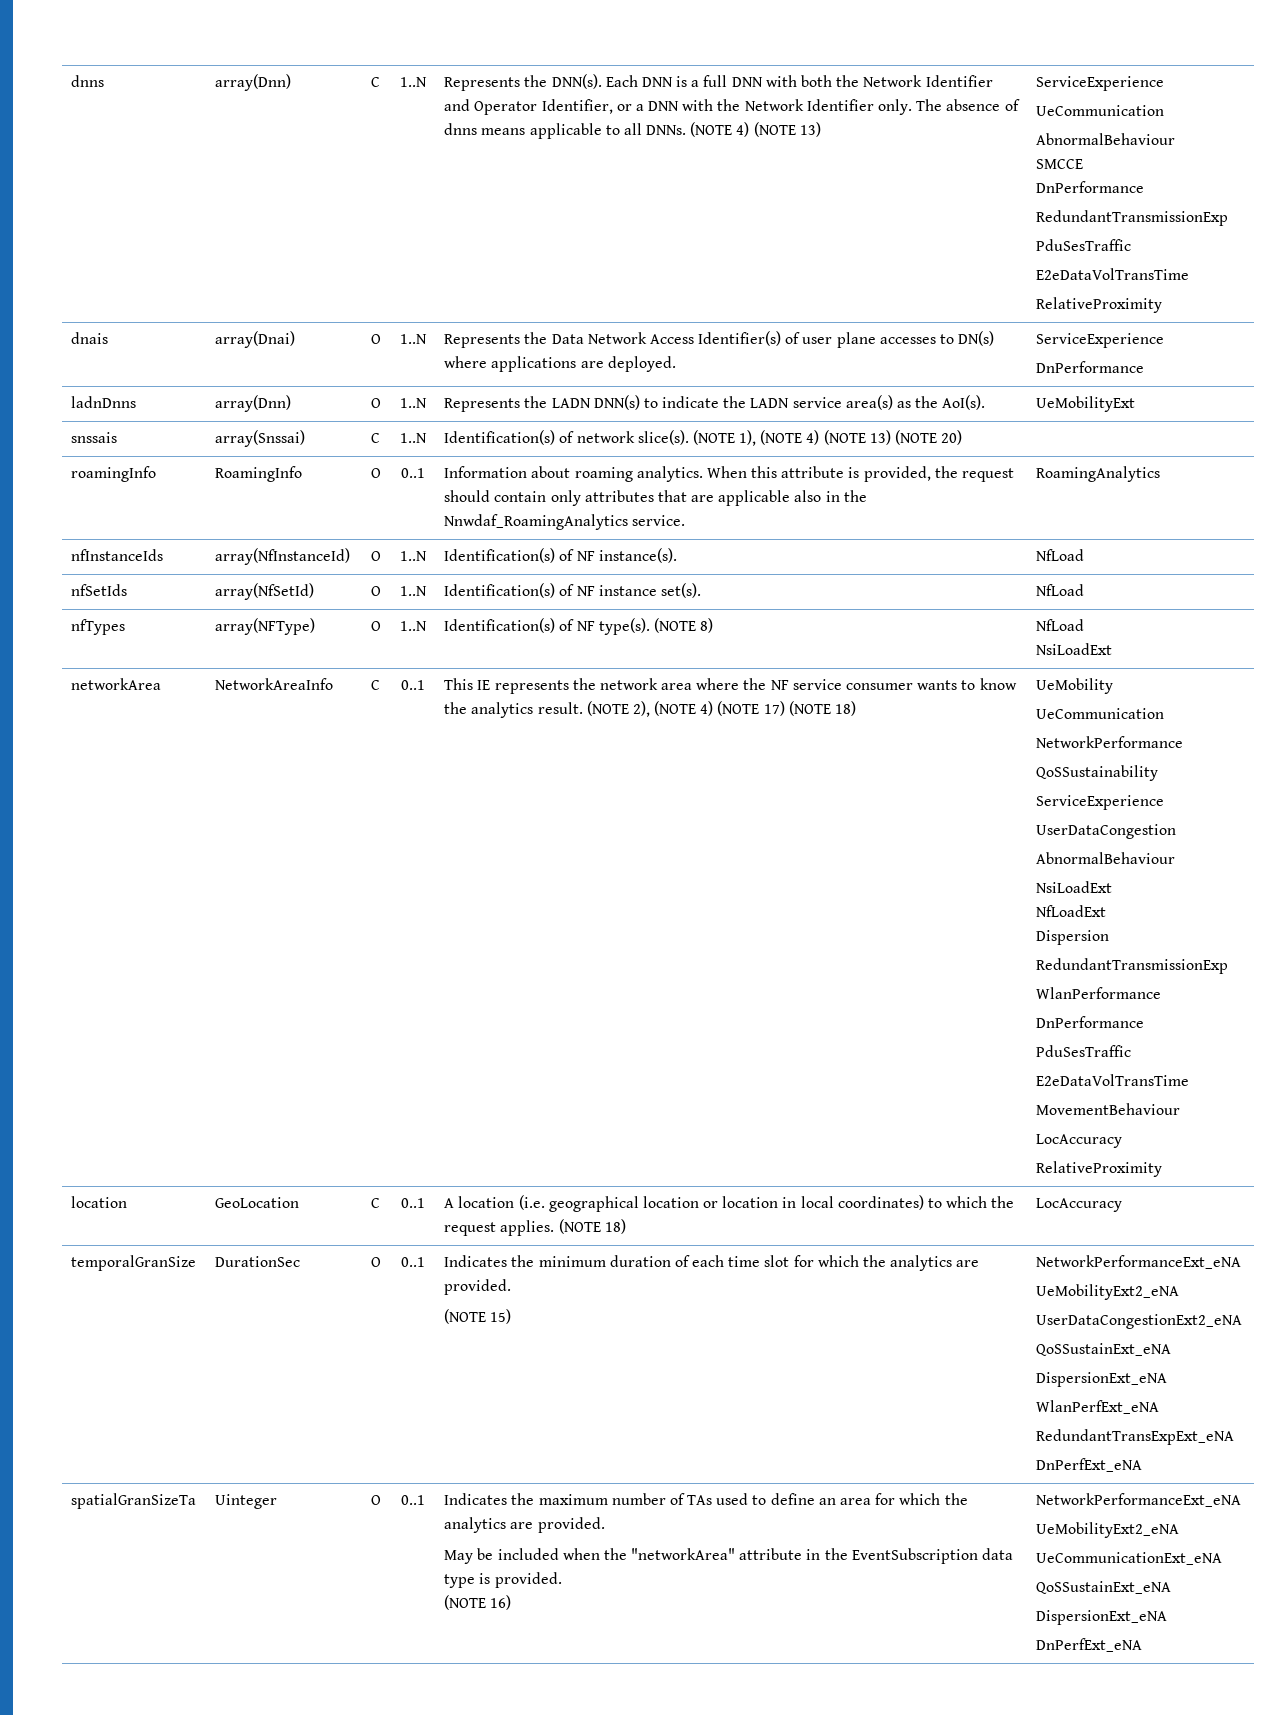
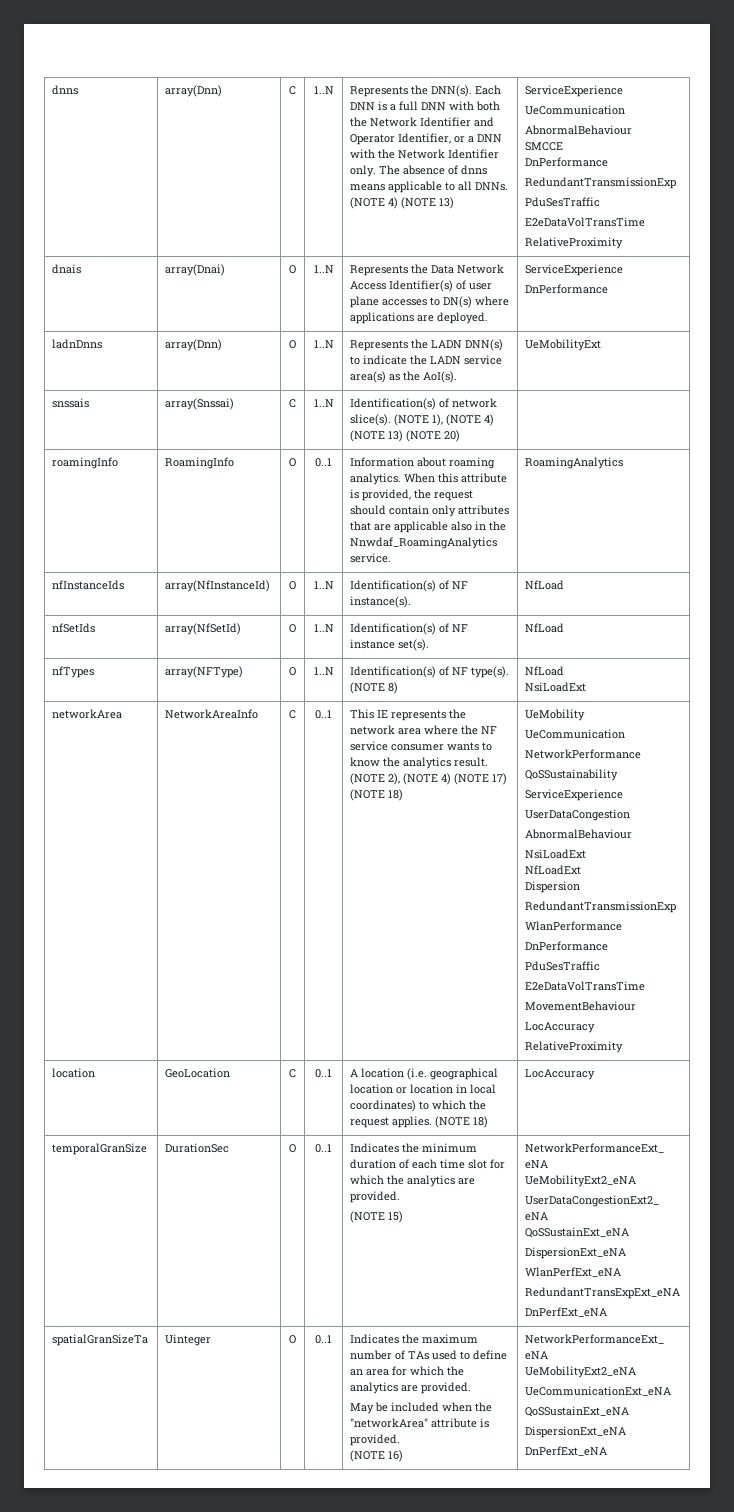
[806,1548,1014,1564] [444,1574,476,1588] in the EventSubscription data type -> (478, 1423) none

